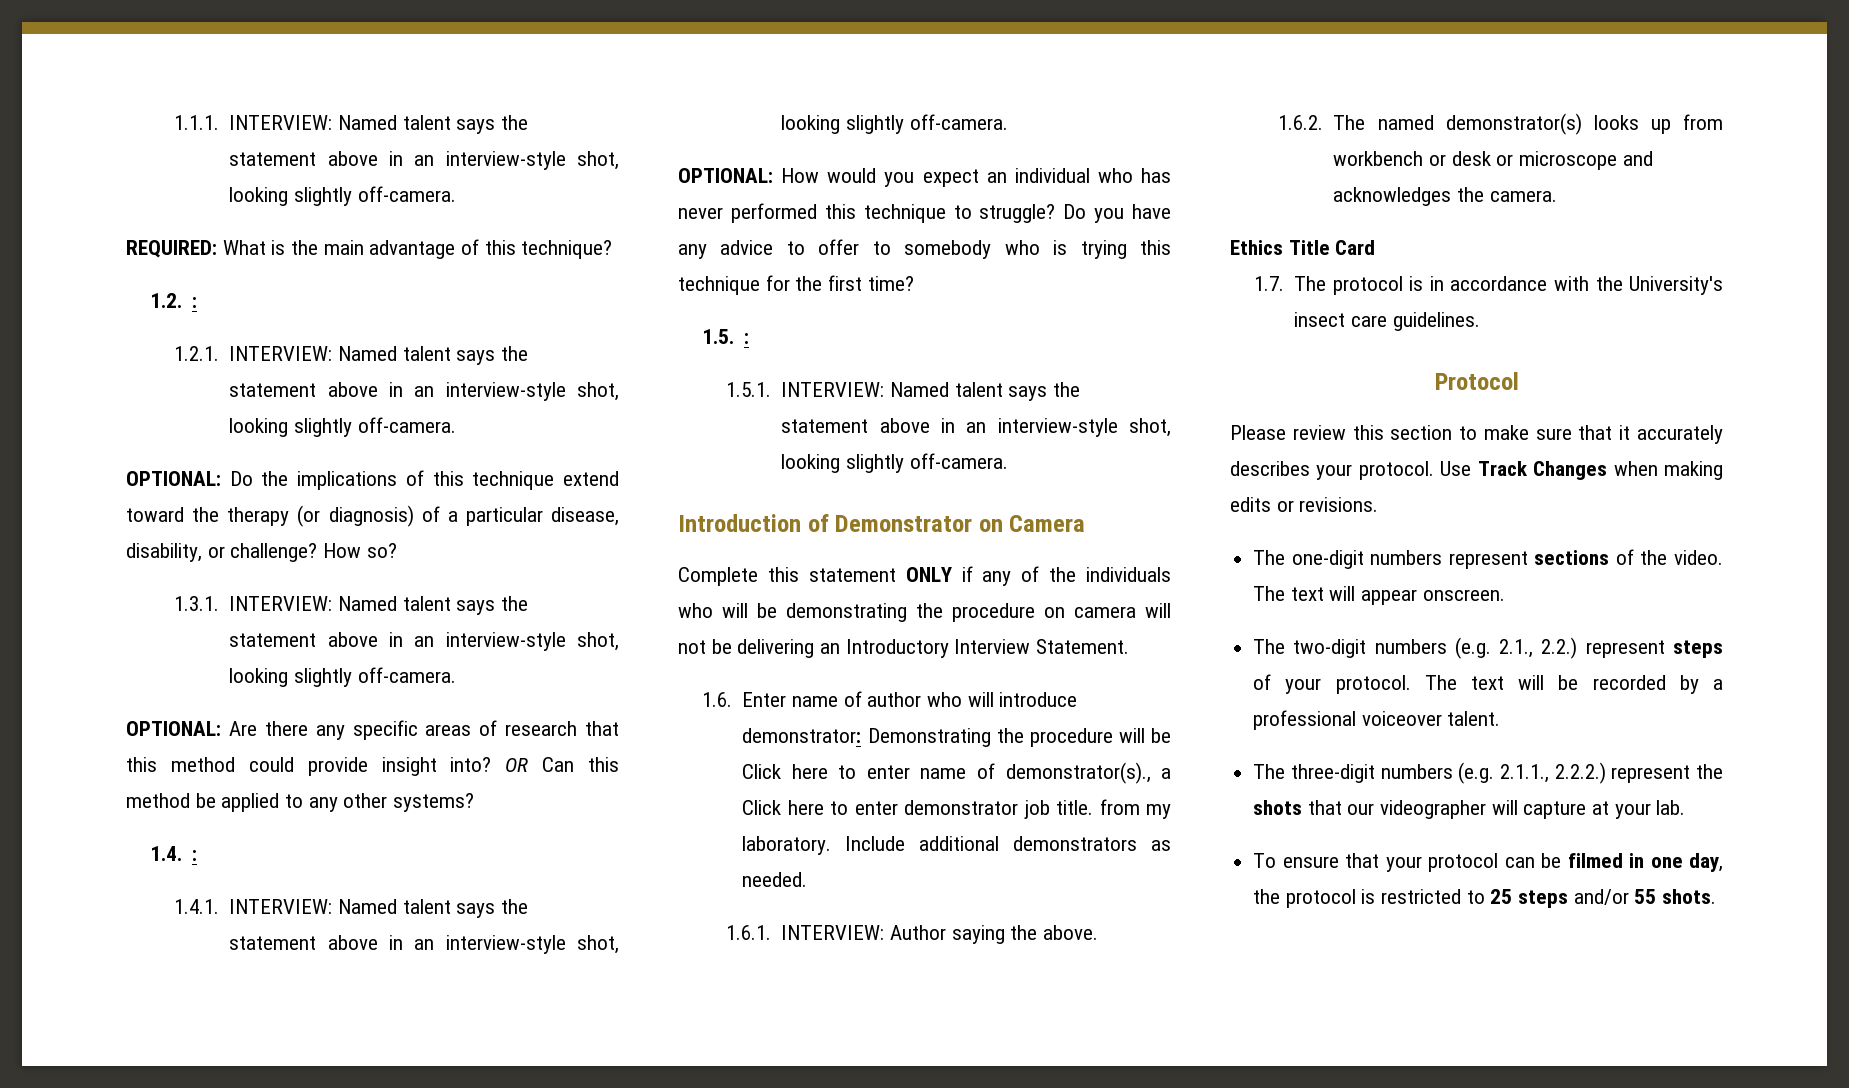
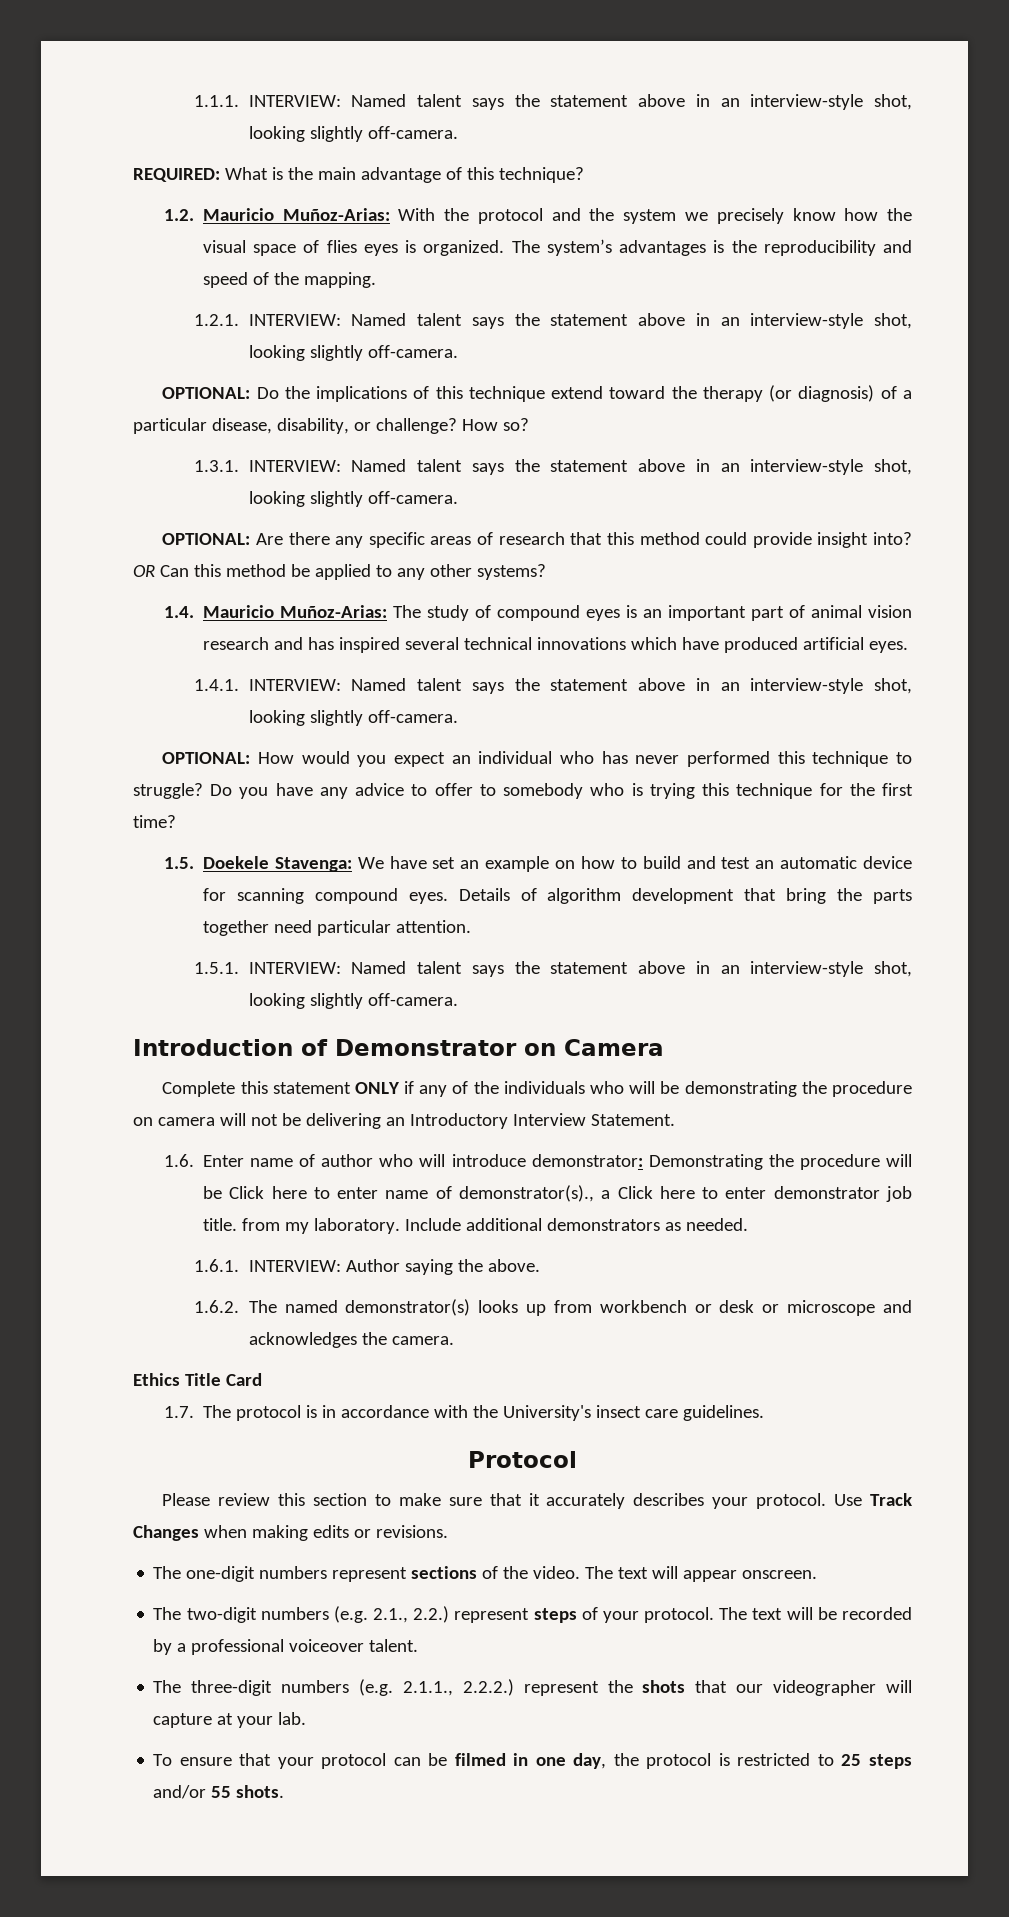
[192,297,198,308] : -> [202,208,913,224] [202,239,912,256] [202,272,376,288] Mauricio Muñoz-Arias: With the protocol and the system we precisely know how the visual space of flies eyes is organized. The system’s advantages is the reproducibility and speed of the mapping.
[192,850,198,861] : -> [202,605,913,621] [202,637,908,653] Mauricio Muñoz-Arias: The study of compound eyes is an important part of animal vision research and has inspired several technical innovations which have produced artificial eyes.
[744,333,750,344] : -> [202,856,913,872] [202,888,912,904] [202,920,471,936] Doekele Stavenga: We have set an example on how to build and test an automatic device for scanning compound eyes. Details of algorithm development that bring the parts together need particular attention.

